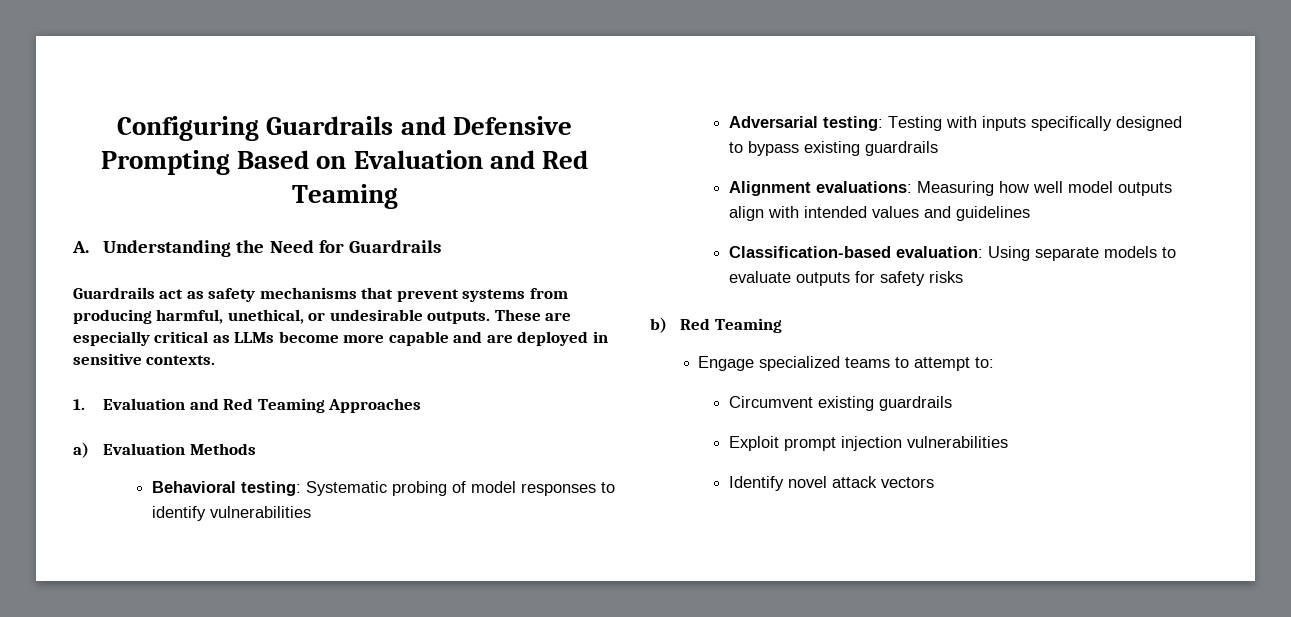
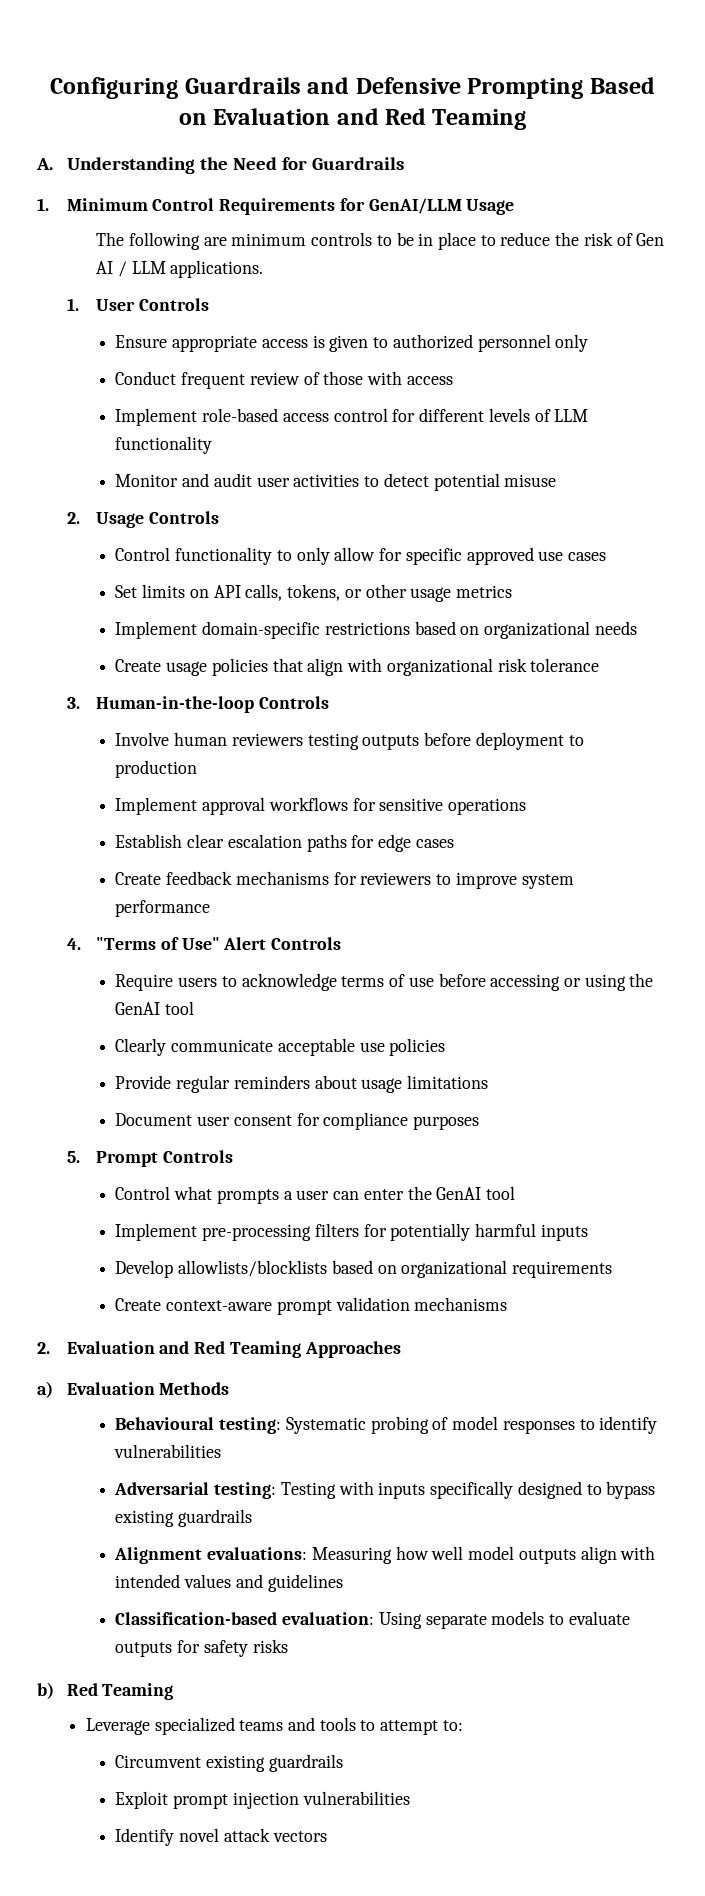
[73,287,568,302] [73,309,572,324] [73,331,608,346] [73,353,216,365] [73,399,85,410] Guardrails act as safety mechanisms that prevent systems from producing harmful, unethical, or undesirable outputs. These are especially critical as LLMs become more capable and are deployed in sensitive contexts. // 1. -> [37,198,515,215] [96,232,665,250] [96,260,264,278] [66,298,209,311] [115,334,589,352] [115,371,453,389] [115,408,589,426] [115,436,213,454] [115,473,557,491] [66,511,219,528] [115,547,607,565] [115,584,513,602] [115,621,637,639] [115,658,600,676] [66,696,329,713] [115,732,584,750] [115,760,198,778] [115,797,527,815] [115,834,454,852] [115,871,574,889] [115,900,211,917] [66,937,342,950] [115,973,654,991] [115,1001,195,1015] [115,1038,446,1056] [115,1075,489,1093] [115,1112,480,1130] [66,1150,233,1167] [115,1186,516,1204] [115,1223,588,1241] [115,1260,613,1278] [115,1297,508,1315] [37,1342,50,1354] 1. Minimum Control Requirements for GenAI/LLM Usage // The following are minimum controls to be in place to reduce the risk of Gen AI / LLM applications. // 1. User Controls // Ensure appropriate access is given to authorized personnel only // Conduct frequent review of those with access // Implement role-based access control for different levels of LLM functionality // Monitor and audit user activities to detect potential misuse // 2. Usage Controls // Control functionality to only allow for specific approved use cases // Set limits on API calls, tokens, or other usage metrics // Implement domain-specific restrictions based on organizational needs // Create usage policies that align with organizational risk tolerance // 3. Human-in-the-loop Controls // Involve human reviewers testing outputs before deployment to production // Implement approval workflows for sensitive operations // Establish clear escalation paths for edge cases // Create feedback mechanisms for reviewers to improve system performance // 4. "Terms of Use" Alert Controls // Require users to acknowledge terms of use before accessing or using the GenAI tool // Clearly communicate acceptable use policies // Provide regular reminders about usage limitations // Document user consent for compliance purposes // 5. Prompt Controls // Control what prompts a user can enter the GenAI tool // Implement pre-processing filters for potentially harmful inputs // Develop allowlists/blocklists based on organizational requirements // Create context-aware prompt validation mechanisms // 2.
[151,481,236,493] Behavioral -> [115,1417,215,1430] Behavioural
[698,356,755,371] Engage -> [85,1718,150,1735] Leverage
(891, 362) none -> [288,1717,356,1731] and tools

